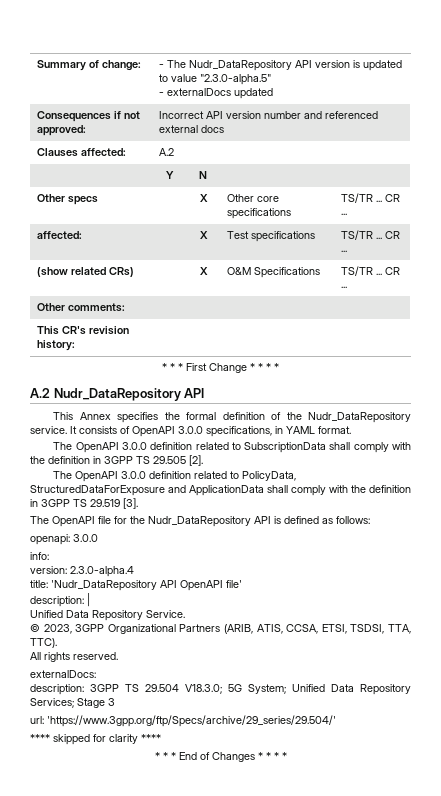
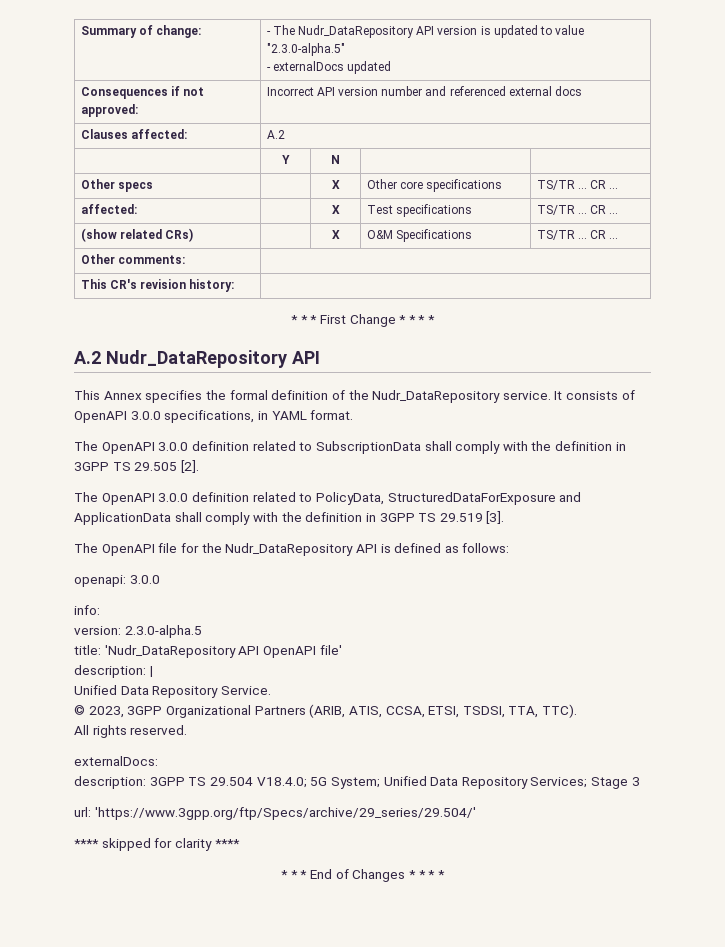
[70,566,134,577] 2.3.0-alpha.4 -> [124,625,202,638] 2.3.0-alpha.5
[185,684,222,694] V18.3.0; -> [256,777,307,788] V18.4.0;

